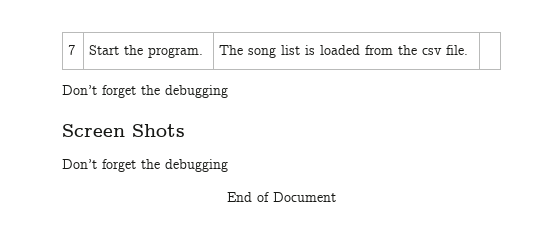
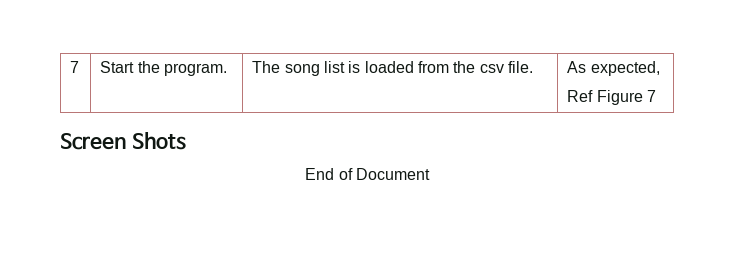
[62,85,228,98] [62,124,185,137] [62,159,228,172] // Don’t forget the debugging // Screen Shots // Don’t forget the debugging -> [567,61,660,76] [567,90,656,105] [60,132,186,150] As expected, // Ref Figure 7 // Screen Shots

